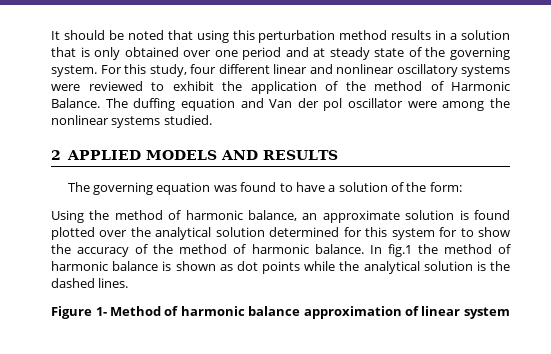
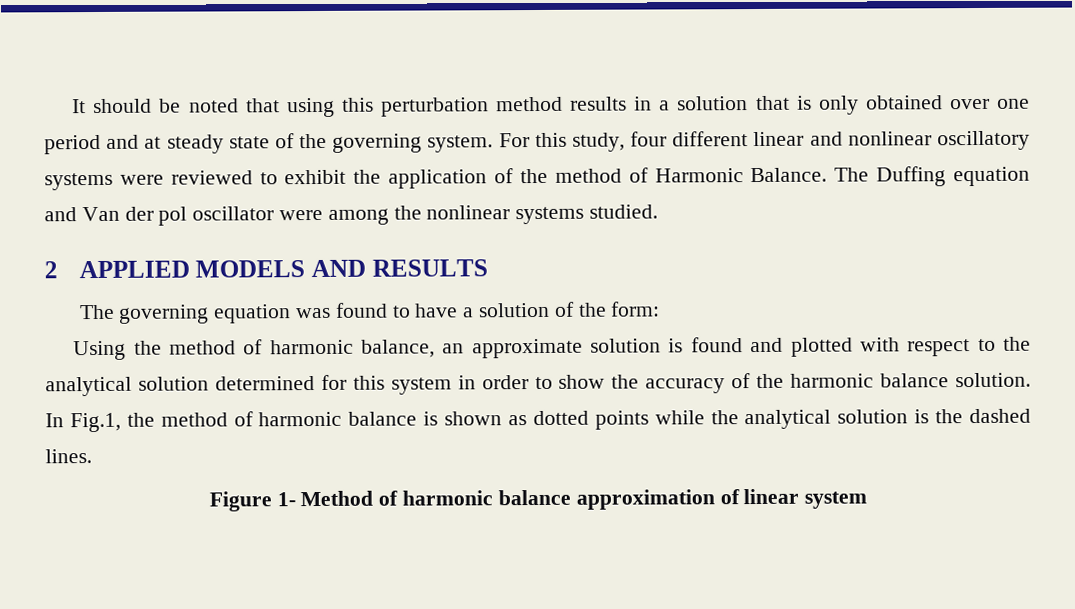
[133,98,176,111] duffing -> [876,166,947,187] Duffing
[51,227,128,240] plotted over -> [750,337,996,357] and plotted with respect to
[439,227,458,237] for -> [457,375,529,390] in order
[179,244,412,257] method of harmonic balance. In fig.1 -> [790,372,1031,388] [45,412,121,433] harmonic balance solution. In Fig.1,
[236,261,258,271] dot -> [532,410,589,426] dotted

